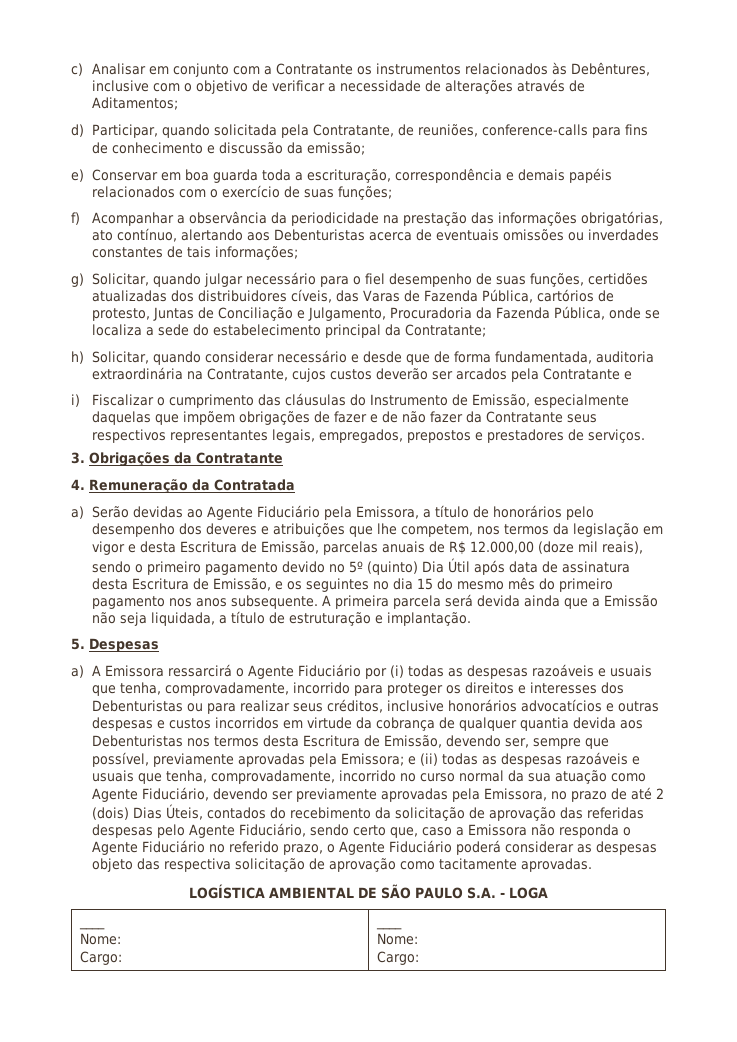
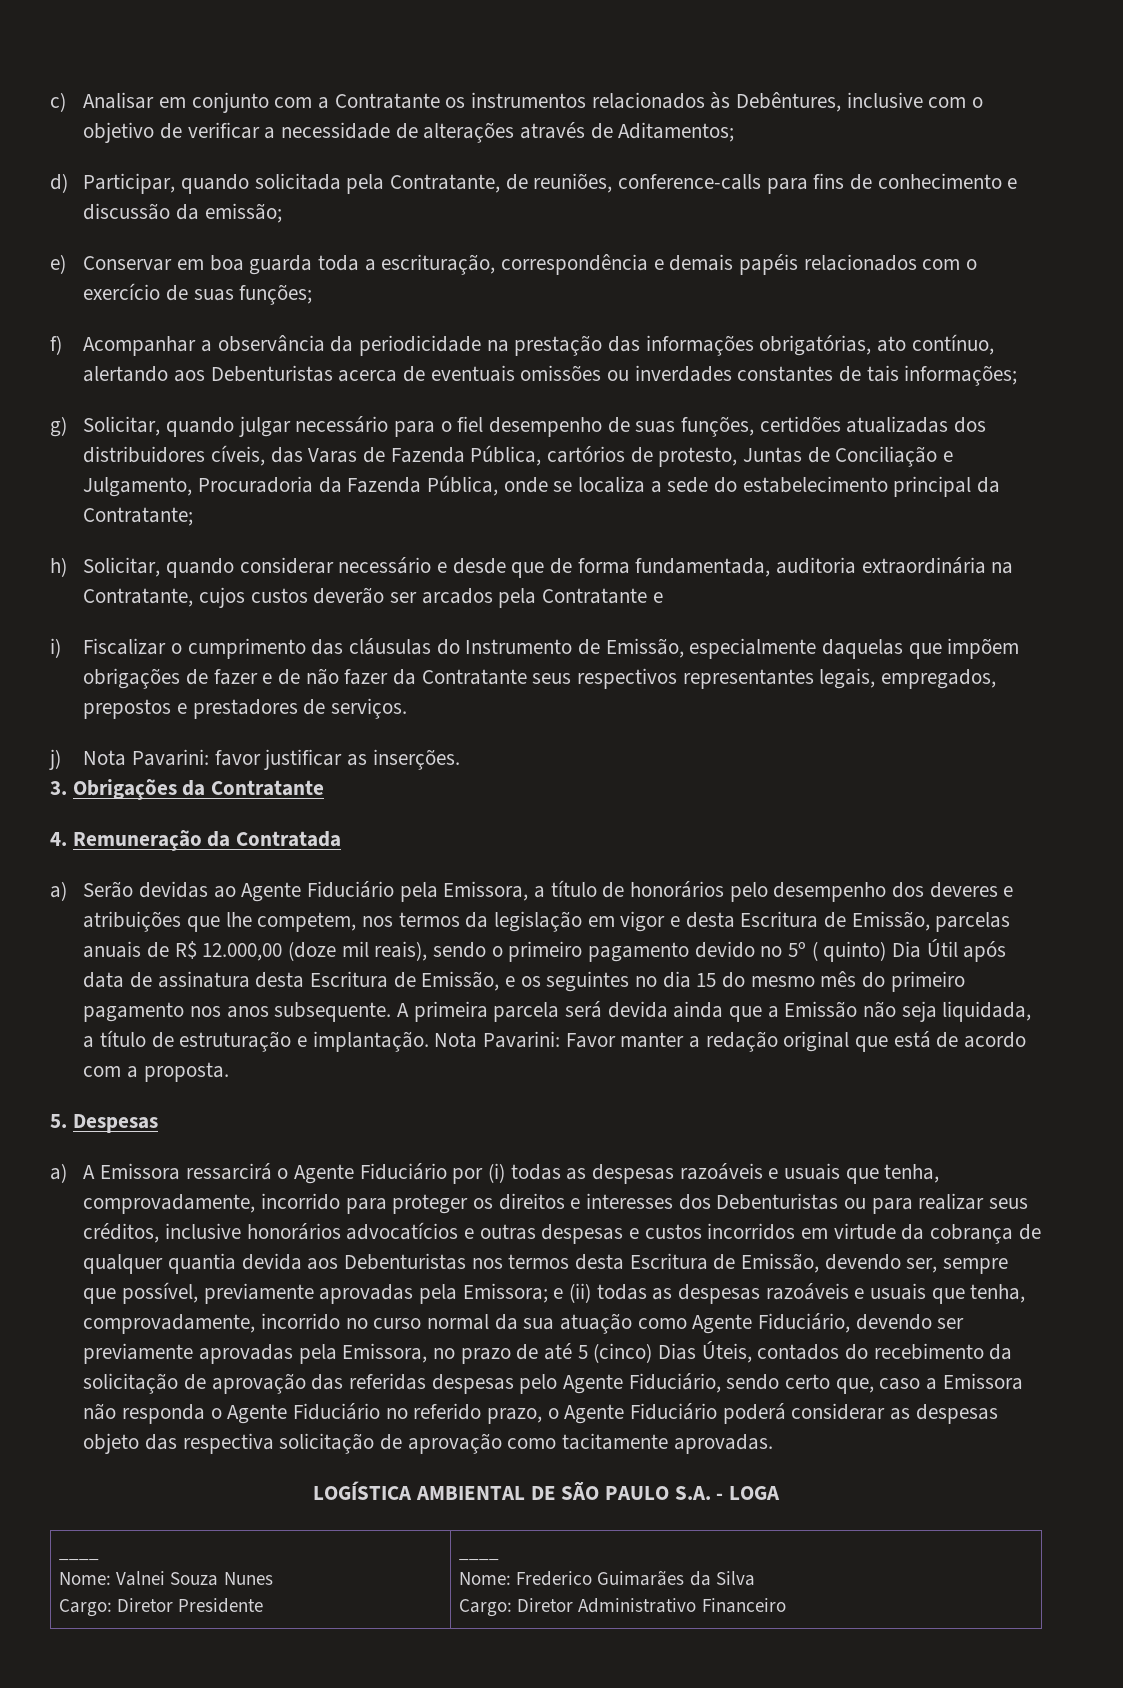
(646, 436) none -> [49,749,460,770] // j) Nota Pavarini: favor justificar as inserções.
[367,561,419,575] (quinto) -> [811,941,887,962] ( quinto)
(472, 619) none -> [434,1031,1026,1052] [83,1062,229,1082] Nota Pavarini: Favor manter a redação original que está de acordo com a proposta.
[656,788,665,799] [92,807,130,820] 2 (dois) -> [577,1343,653,1363] 5 (cinco)
[80,951,123,965] [376,926,403,930] [377,933,419,945] [377,951,420,965] // Cargo: | ____ // Nome: // Cargo: -> [116,1571,273,1586] [59,1598,264,1617] [459,1558,500,1561] [459,1570,755,1586] [459,1598,786,1617] Valnei Souza Nunes // Cargo: Diretor Presidente | ____ // Nome: Frederico Guimarães da Silva // Cargo: Diretor Administrativo Financeiro

